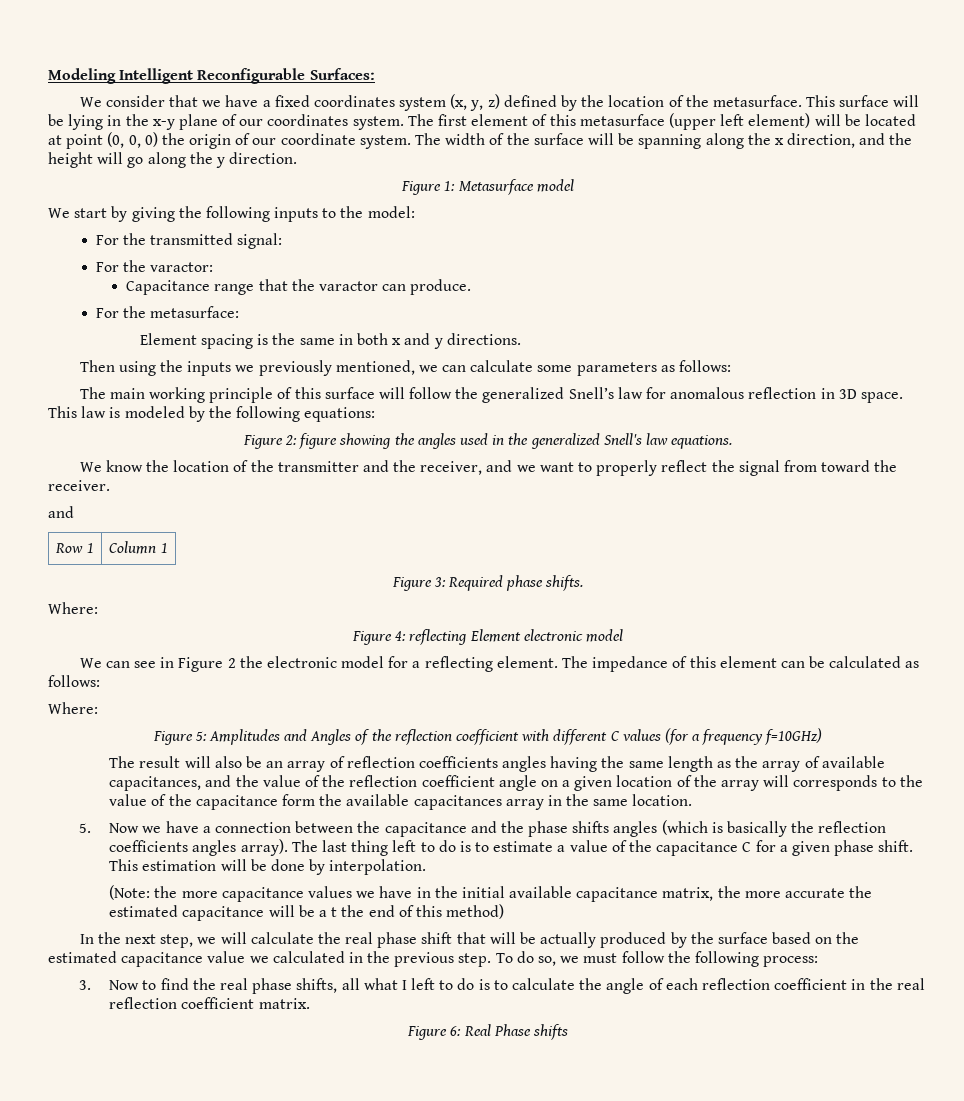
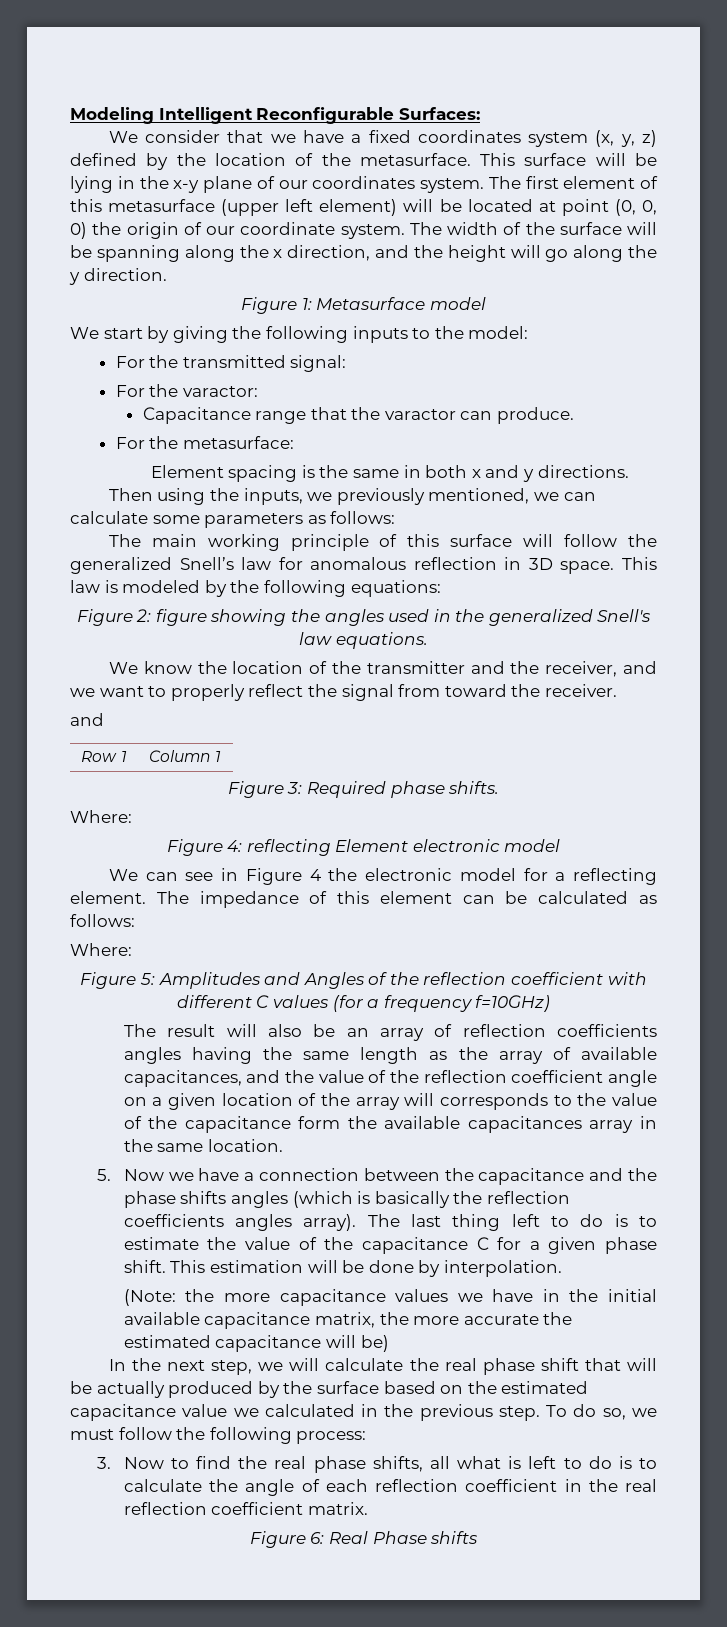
[187,361,232,376] inputs -> [243,488,303,505] inputs,
[227,658,236,668] 2 -> [309,869,321,881] 4
[557,845,566,852] a -> [207,1237,237,1250] the
[298,904,505,919] be a t the end of this method) -> [360,1335,389,1352] be)
[401,980,407,990] I -> [508,1456,522,1469] is

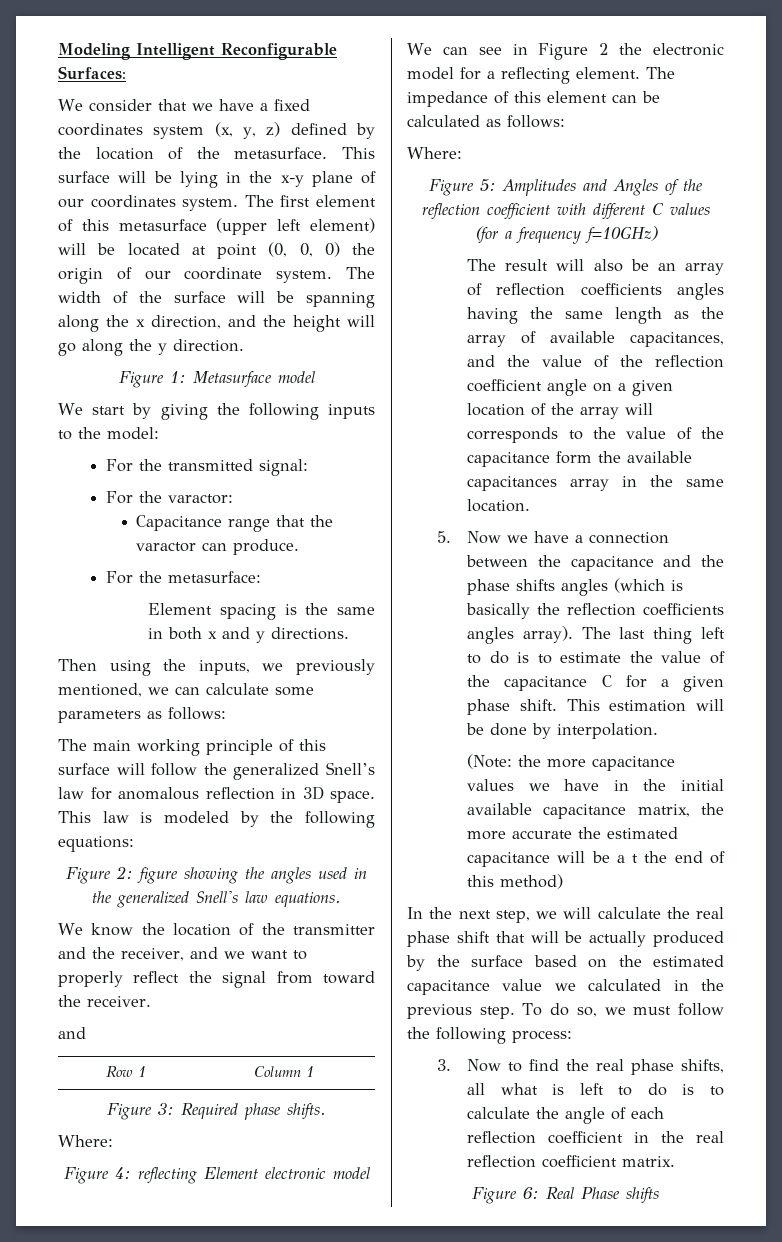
[309,869,321,881] 4 -> [599,43,609,55] 2
[360,1335,389,1352] be) -> [591,851,725,864] [467,874,564,889] be a t the end of this method)

